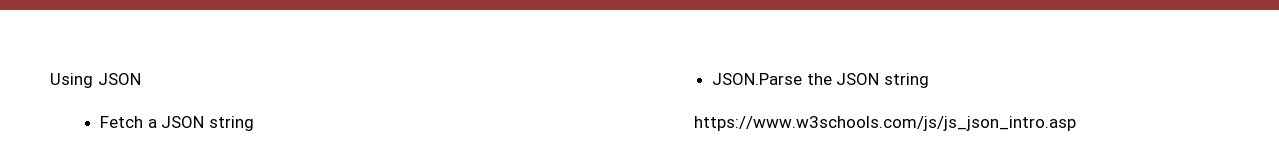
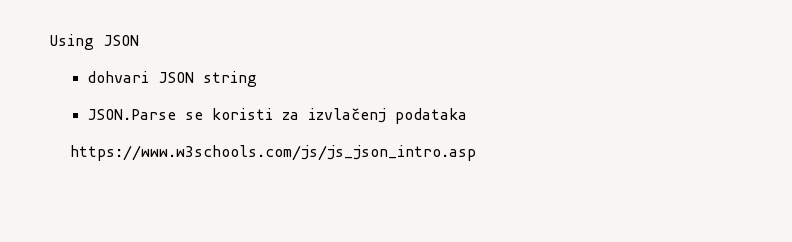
[100,116,157,128] Fetch a -> [87,71,150,83] dohvari
[806,73,929,88] the JSON string -> [185,108,468,124] se koristi za izvlačenj podataka

